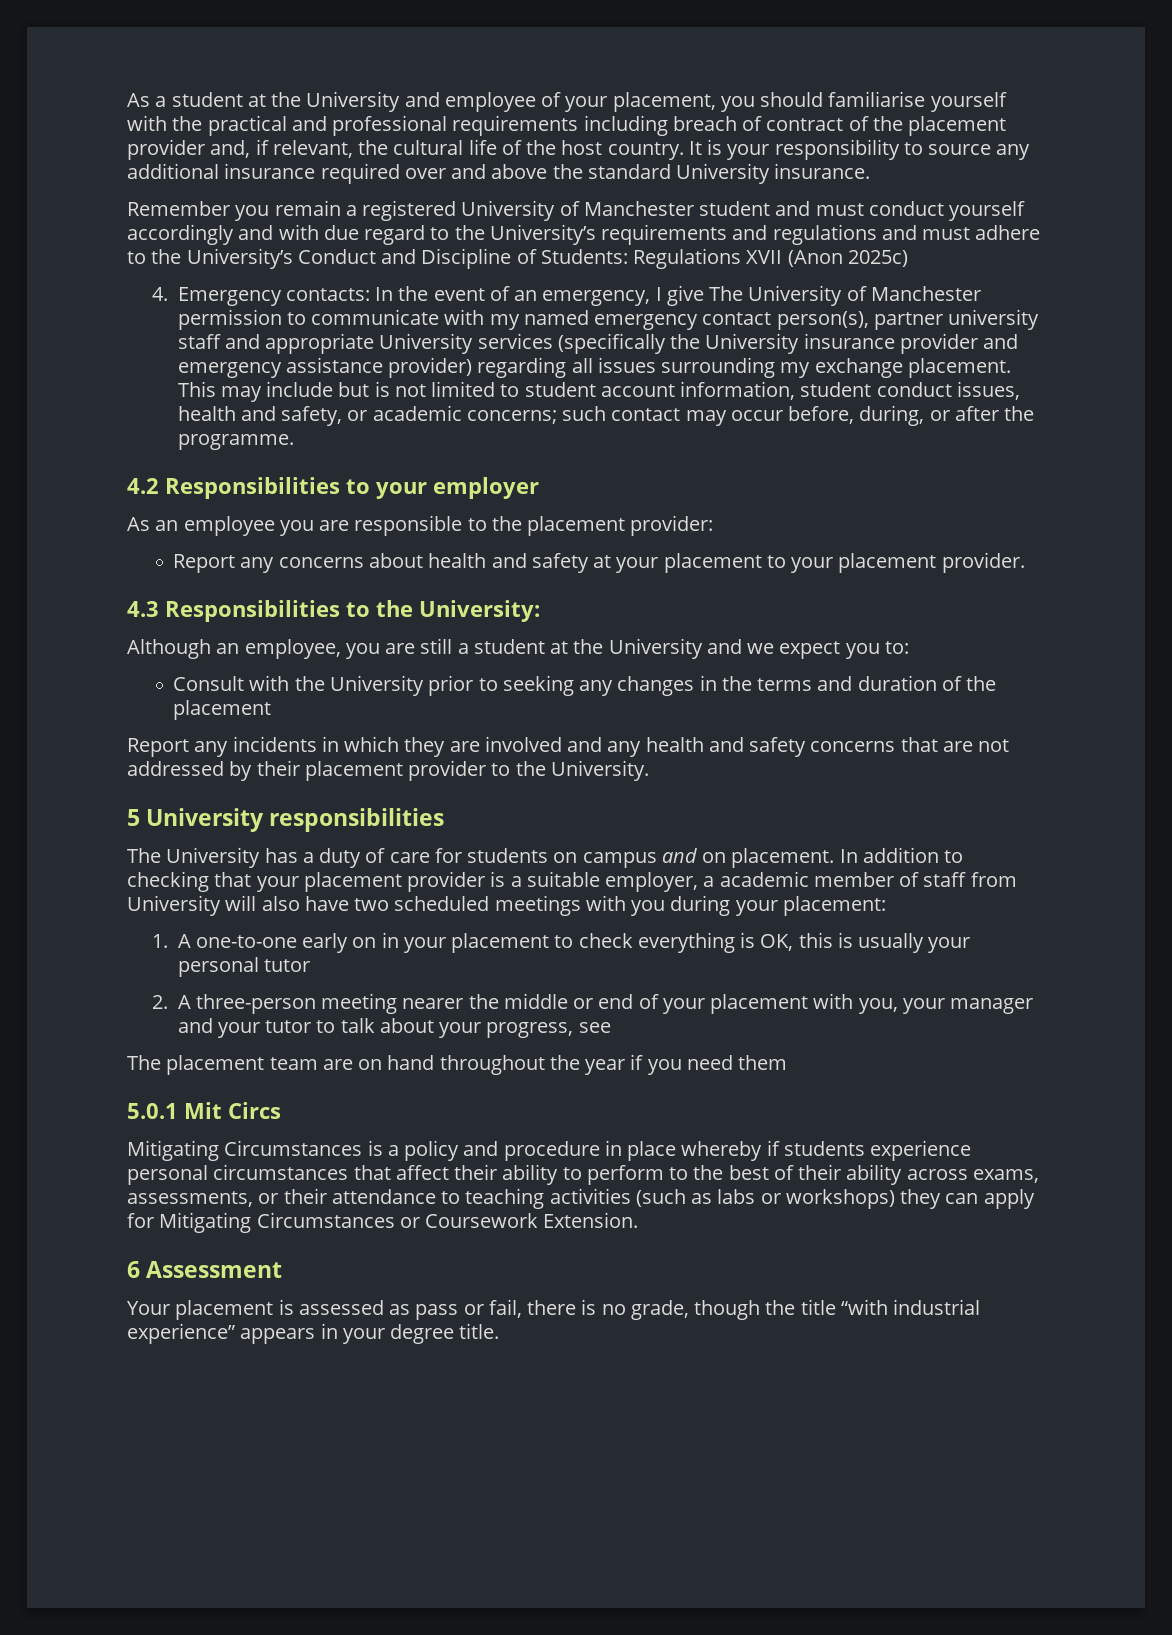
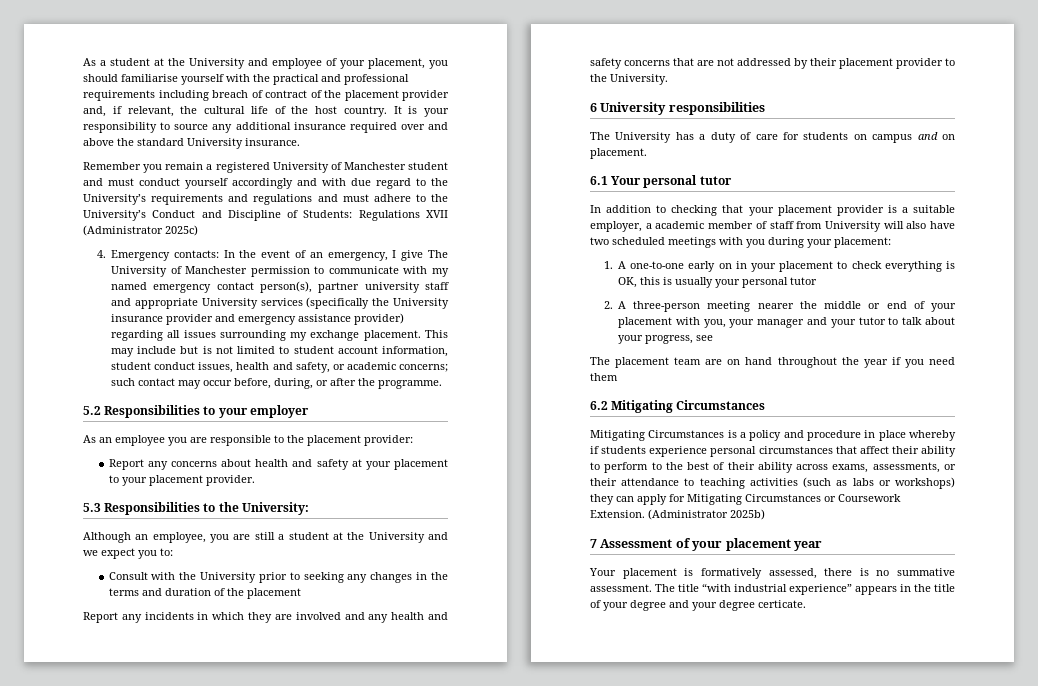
[787,250,843,267] (Anon -> [83,225,163,236] (Administrator
[127,478,159,494] 4.2 -> [83,406,101,415] 5.2
[127,601,159,617] 4.3 -> [83,503,101,512] 5.3
[127,809,140,826] 5 -> [590,103,597,112] 6
(835, 858) none -> [590,175,732,188] // 6.1 Your personal tutor //
[127,1102,281,1119] 5.0.1 Mit Circs -> [590,400,766,413] 6.2 Mitigating Circumstances
[127,1261,283,1278] [127,1299,796,1320] // 6 Assessment // Your placement is assessed as pass or fail, there is no grade, though the -> [648,509,765,520] [590,538,822,551] [589,568,955,579] [590,584,675,592] (Administrator 2025b) // 7 Assessment of your placement year // Your placement is formatively assessed, there is no summative assessment. The
[342,1323,500,1344] your degree title. -> [914,584,955,592] [590,600,806,611] the title of your degree and your degree certicate.

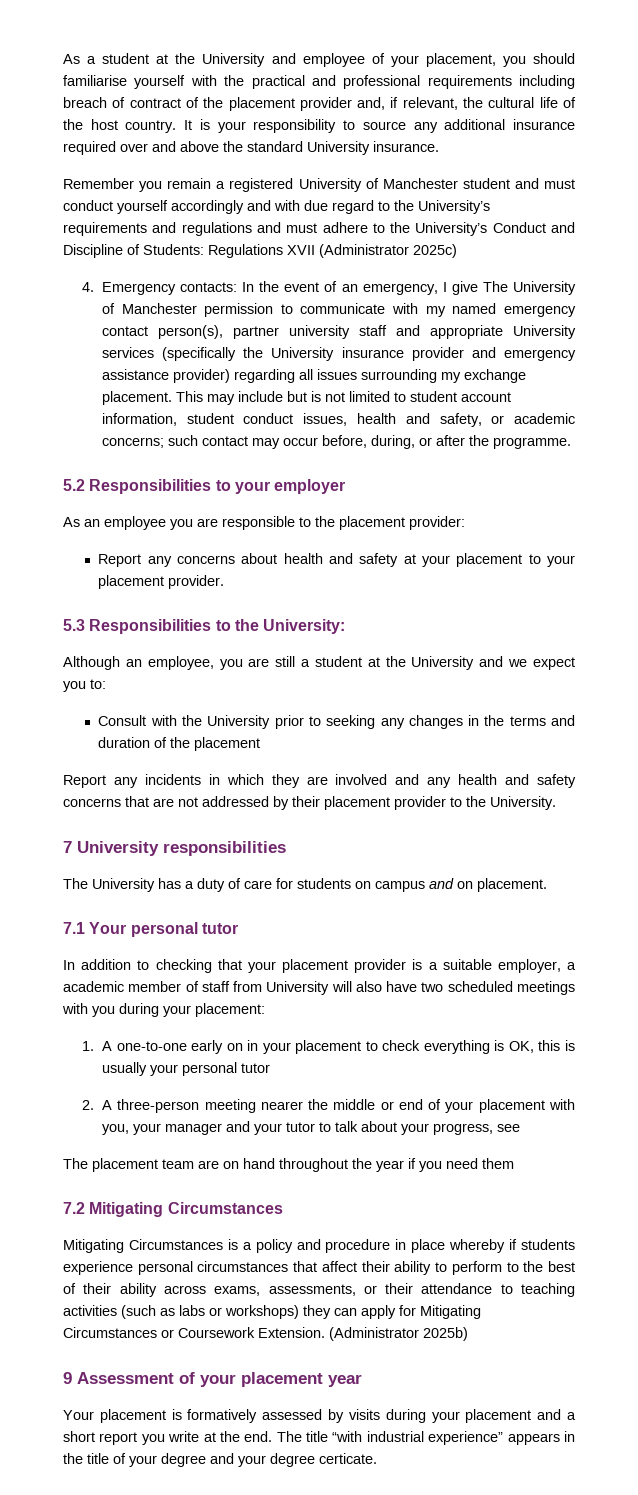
[590,103,597,112] 6 -> [63,841,72,853] 7
[590,176,608,185] 6.1 -> [63,922,85,934] 7.1
[590,401,608,410] 6.2 -> [63,1202,85,1214] 7.2
[590,539,597,548] 7 -> [63,1372,72,1384] 9
[768,568,955,579] [590,584,652,592] assessed, there is no summative assessment. -> [262,1409,576,1423] [63,1431,273,1445] assessed by visits during your placement and a short report you write at the end.

